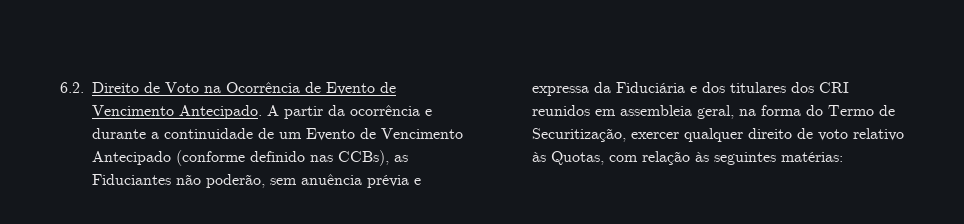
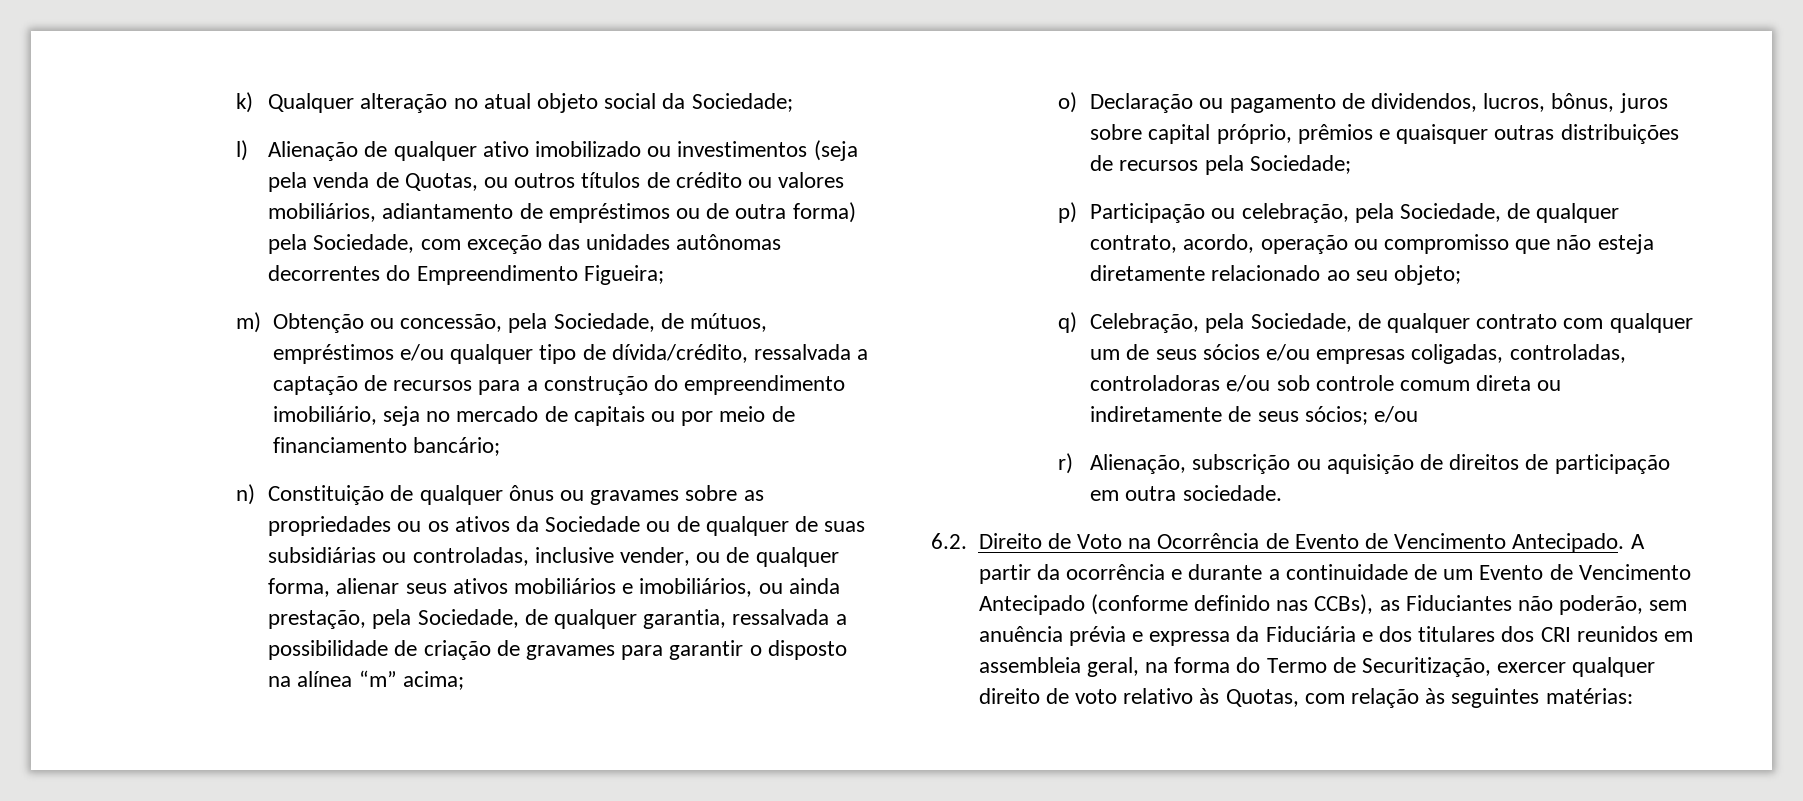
(60, 87) none -> [236,92,793,113] [236,140,858,161] [268,172,845,192] [268,202,856,223] [268,234,782,254] [268,265,664,285] [236,312,768,333] [272,344,869,364] [272,375,846,395] [272,406,795,426] [272,437,501,456] [236,484,764,505] [268,516,866,536] [268,547,839,567] [268,578,840,597] [268,609,847,629] [268,640,847,660] [268,670,464,690] [1058,92,1668,113] [1090,124,1679,144] [1090,155,1351,175] [1058,202,1620,223] [1090,234,1654,254] [1090,265,1461,285] [1058,312,1693,333] [1090,344,1626,364] [1090,375,1562,392] [1090,406,1418,425] [1058,453,1670,474] [1090,485,1282,501] k) Qualquer alteração no atual objeto social da Sociedade; // l) Alienação de qualquer ativo imobilizado ou investimentos (seja pela venda de Quotas, ou outros títulos de crédito ou valores mobiliários, adiantamento de empréstimos ou de outra forma) pela Sociedade, com exceção das unidades autônomas decorrentes do Empreendimento Figueira; // m) Obtenção ou concessão, pela Sociedade, de mútuos, empréstimos e/ou qualquer tipo de dívida/crédito, ressalvada a captação de recursos para a construção do empreendimento imobiliário, seja no mercado de capitais ou por meio de financiamento bancário; // n) Constituição de qualquer ônus ou gravames sobre as propriedades ou os ativos da Sociedade ou de qualquer de suas subsidiárias ou controladas, inclusive vender, ou de qualquer forma, alienar seus ativos mobiliários e imobiliários, ou ainda prestação, pela Sociedade, de qualquer garantia, ressalvada a possibilidade de criação de gravames para garantir o disposto na alínea “m” acima; // o) Declaração ou pagamento de dividendos, lucros, bônus, juros sobre capital próprio, prêmios e quaisquer outras distribuições de recursos pela Sociedade; // p) Participação ou celebração, pela Sociedade, de qualquer contrato, acordo, operação ou compromisso que não esteja diretamente relacionado ao seu objeto; // q) Celebração, pela Sociedade, de qualquer contrato com qualquer um de seus sócios e/ou empresas coligadas, controladas, controladoras e/ou sob controle comum direta ou indiretamente de seus sócios; e/ou // r) Alienação, subscrição ou aquisição de direitos de participação em outra sociedade. //

